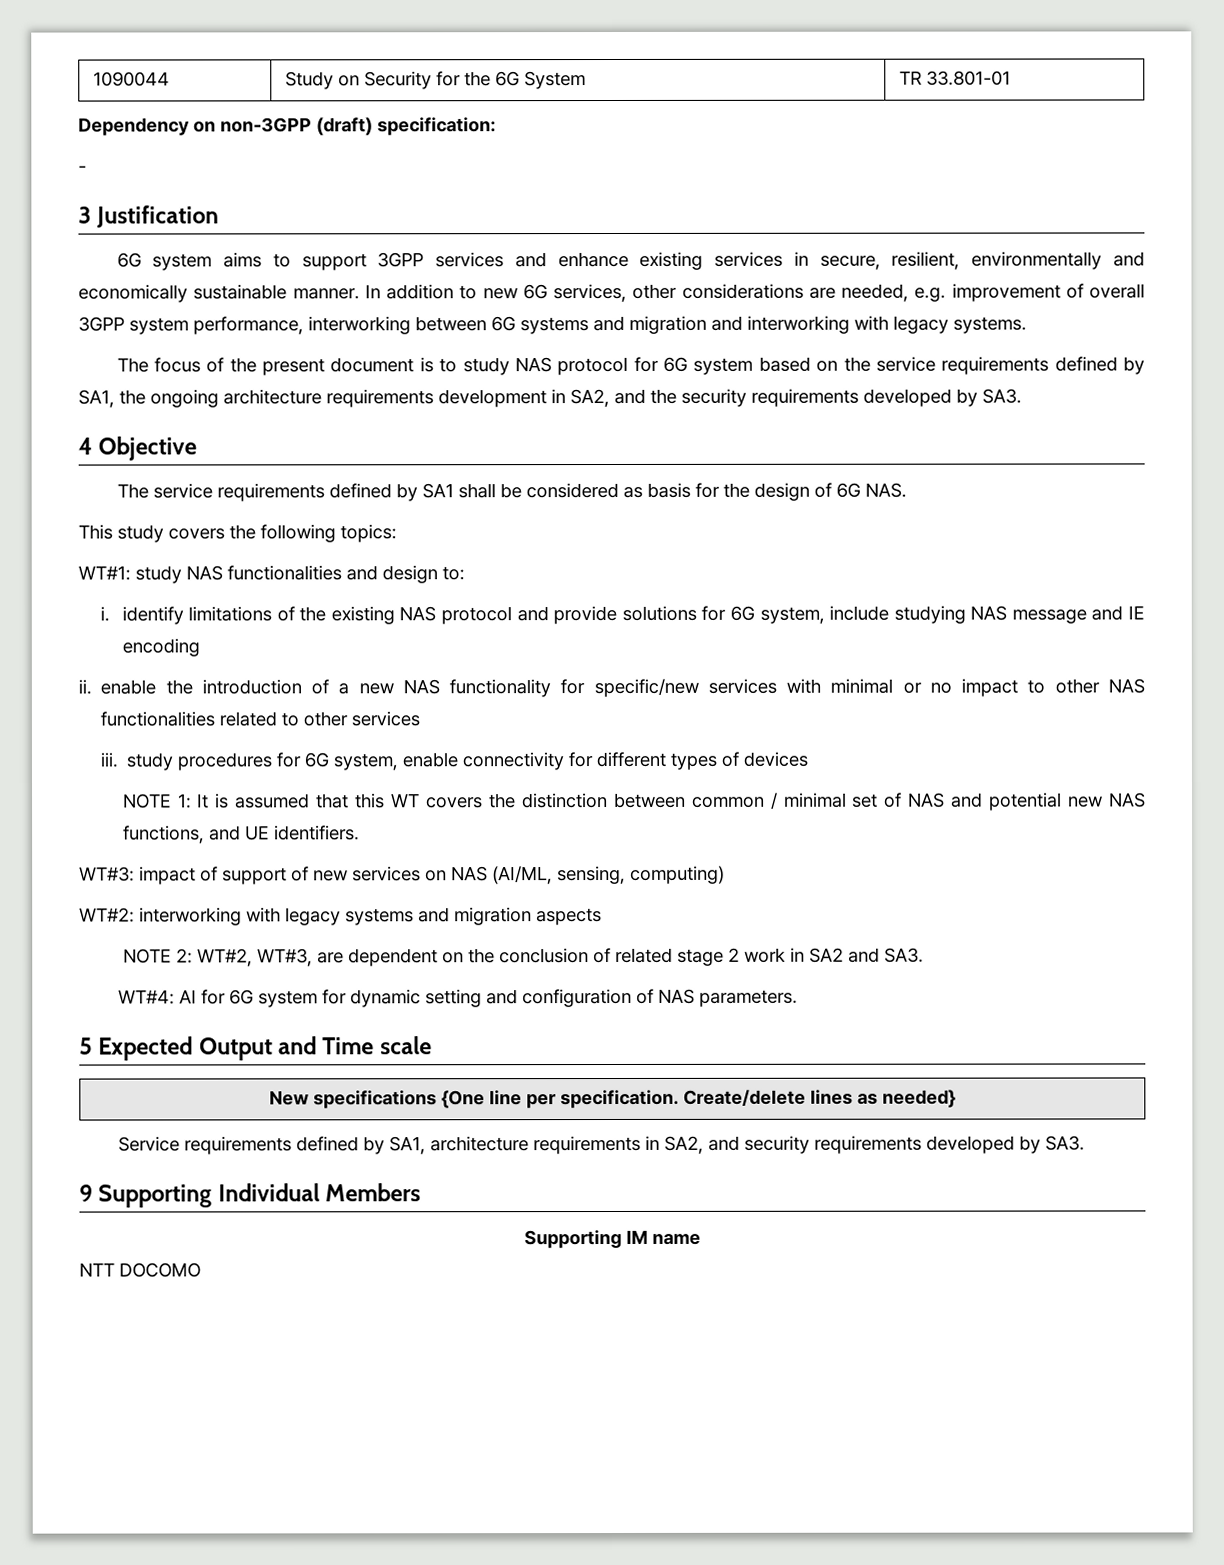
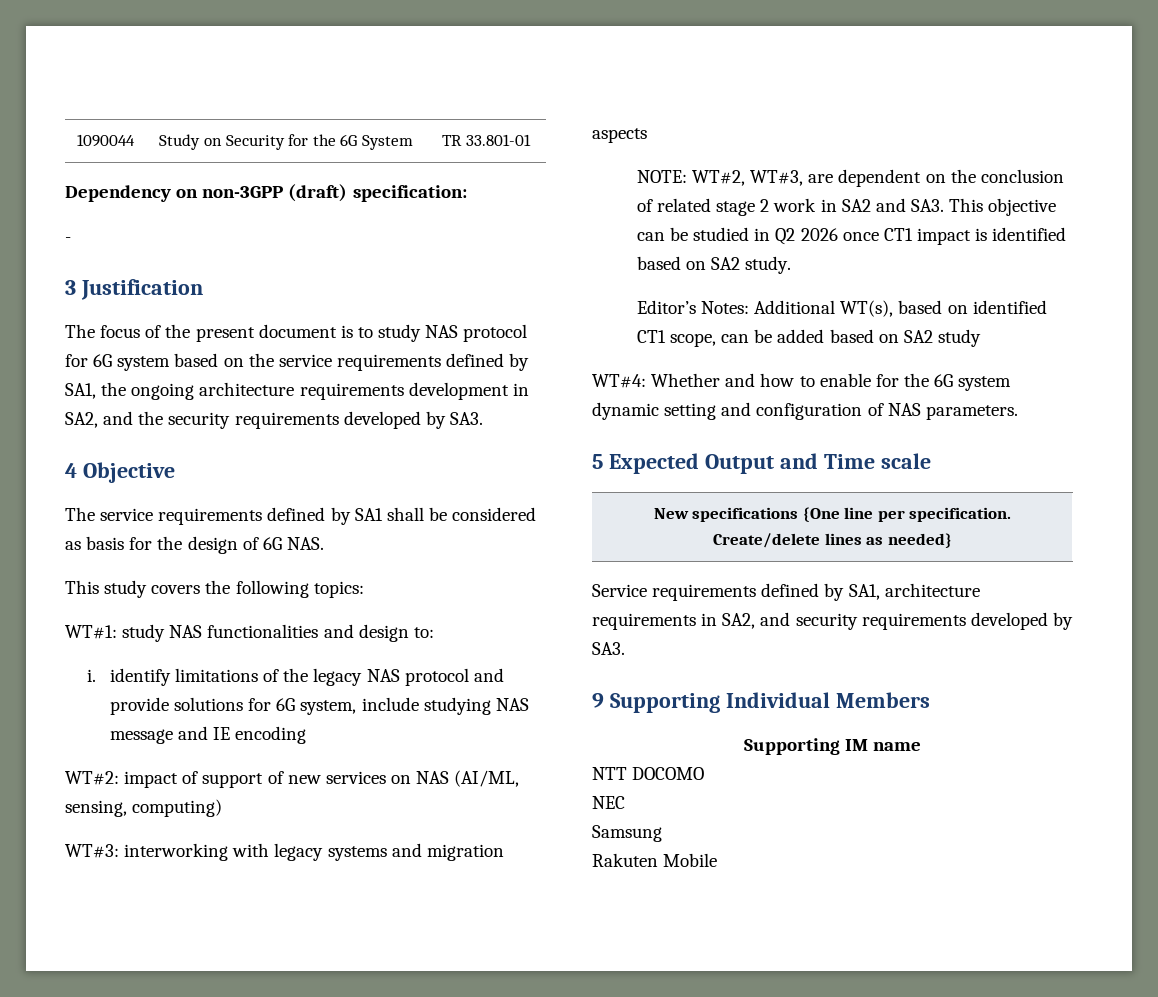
[116,251,1145,271] [78,283,1145,303] [78,315,1027,335] // 6G system aims to support 3GPP services and enhance existing services in secure, resilient, environmentally and economically sustainable manner. In addition to new 6G services, other considerations are needed, e.g. improvement of overall 3GPP system performance, interworking between 6G systems and migration and interworking with legacy systems. -> (203, 289) none
[330,606,395,625] existing -> [313,668,363,686] legacy
[78,678,1146,698] [100,711,421,727] [99,751,809,771] [122,792,1146,811] [122,825,360,844] [79,866,135,882] ii. enable the introduction of a new NAS functionality for specific/new services with minimal or no impact to other NAS functionalities related to other services // iii. study procedures for 6G system, enable connectivity for different types of devices // NOTE 1: It is assumed that this WT covers the distinction between common / minimal set of NAS and potential new NAS functions, and UE identifiers. // WT#3: -> [65,771,119,785] WT#2:
[79,907,135,923] WT#2: -> [65,844,119,858] WT#3:
[122,948,193,964] NOTE 2: -> [636,170,687,183] NOTE:
[117,989,347,1008] // WT#4: AI for 6G system for -> [949,198,1057,216] [636,227,1067,245] [636,256,792,274] [636,300,1047,317] [636,329,981,347] [592,373,1012,391] This objective can be studied in Q2 2026 once CT1 impact is identified based on SA2 study. // Editor’s Notes: Additional WT(s), based on identified CT1 scope, can be added based on SA2 study // WT#4: Whether and how to enable for the 6G system
(201, 1270) none -> [592,796,625,809] [592,825,662,842] [592,853,718,867] // NEC // Samsung // Rakuten Mobile

